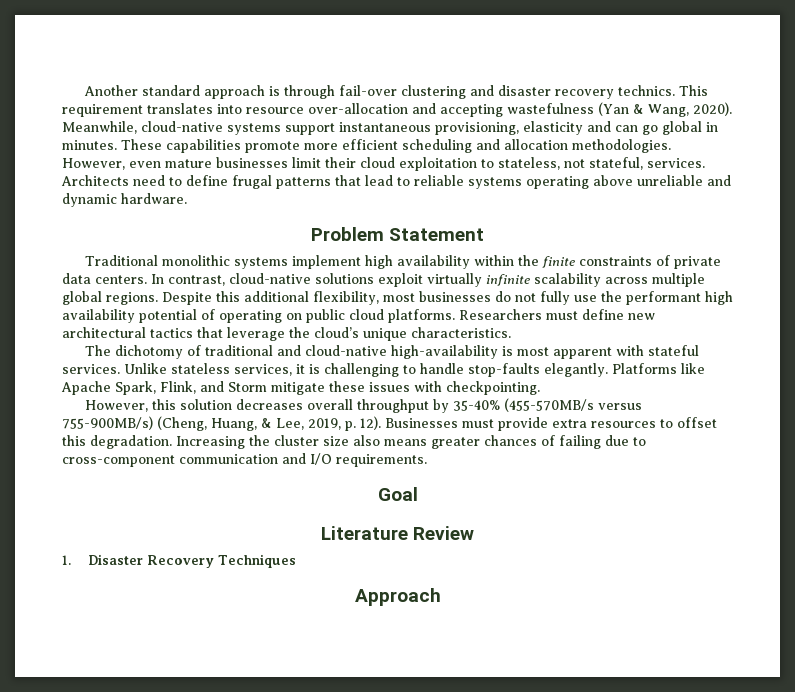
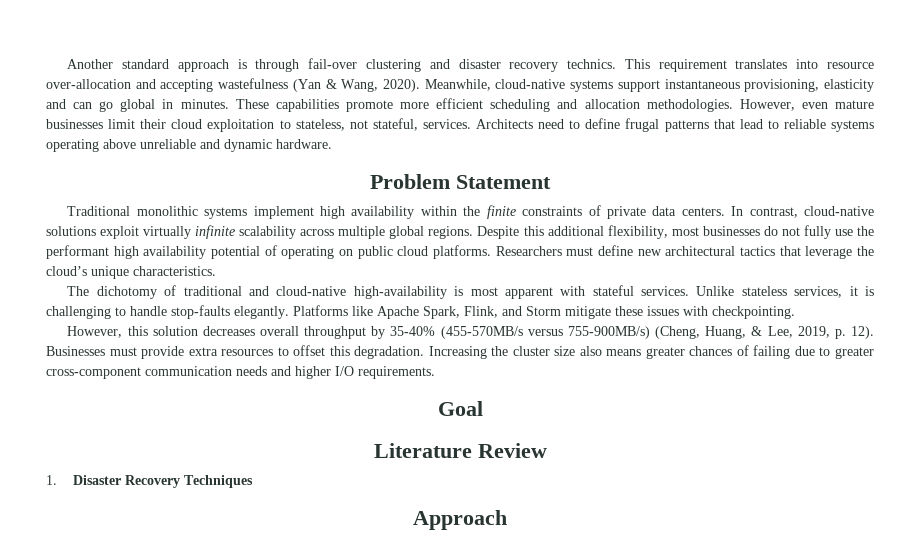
(646, 441) none -> [834,347,874,359] greater
[282,453,306,464] and -> [236,366,331,379] needs and higher

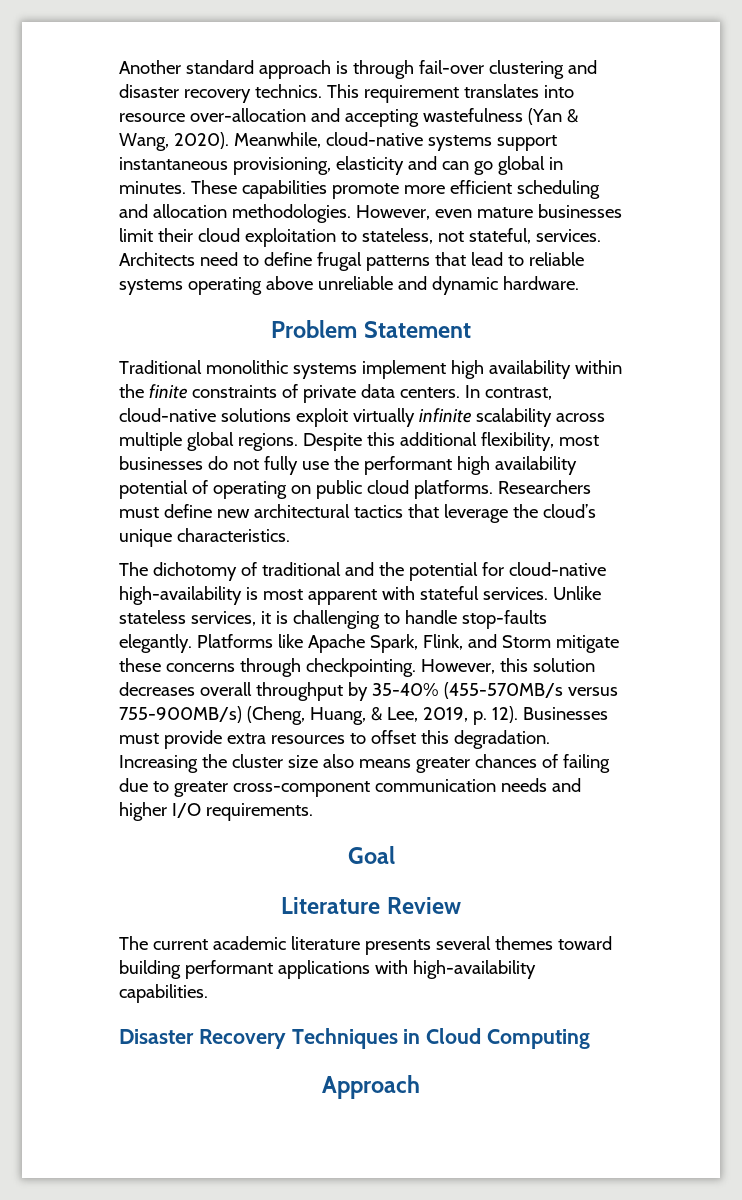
(269, 291) none -> [378,562,504,581] the potential for
[647,306,708,316] issues with -> [165,658,301,677] concerns through
(795, 312) // -> (416, 667) none
[46,475,57,485] 1. -> [119,936,612,955] [119,960,536,979] [119,984,208,1003] The current academic literature presents several themes toward building performant applications with high-availability capabilities. //
(253, 481) none -> [403,1028,591,1049] in Cloud Computing

